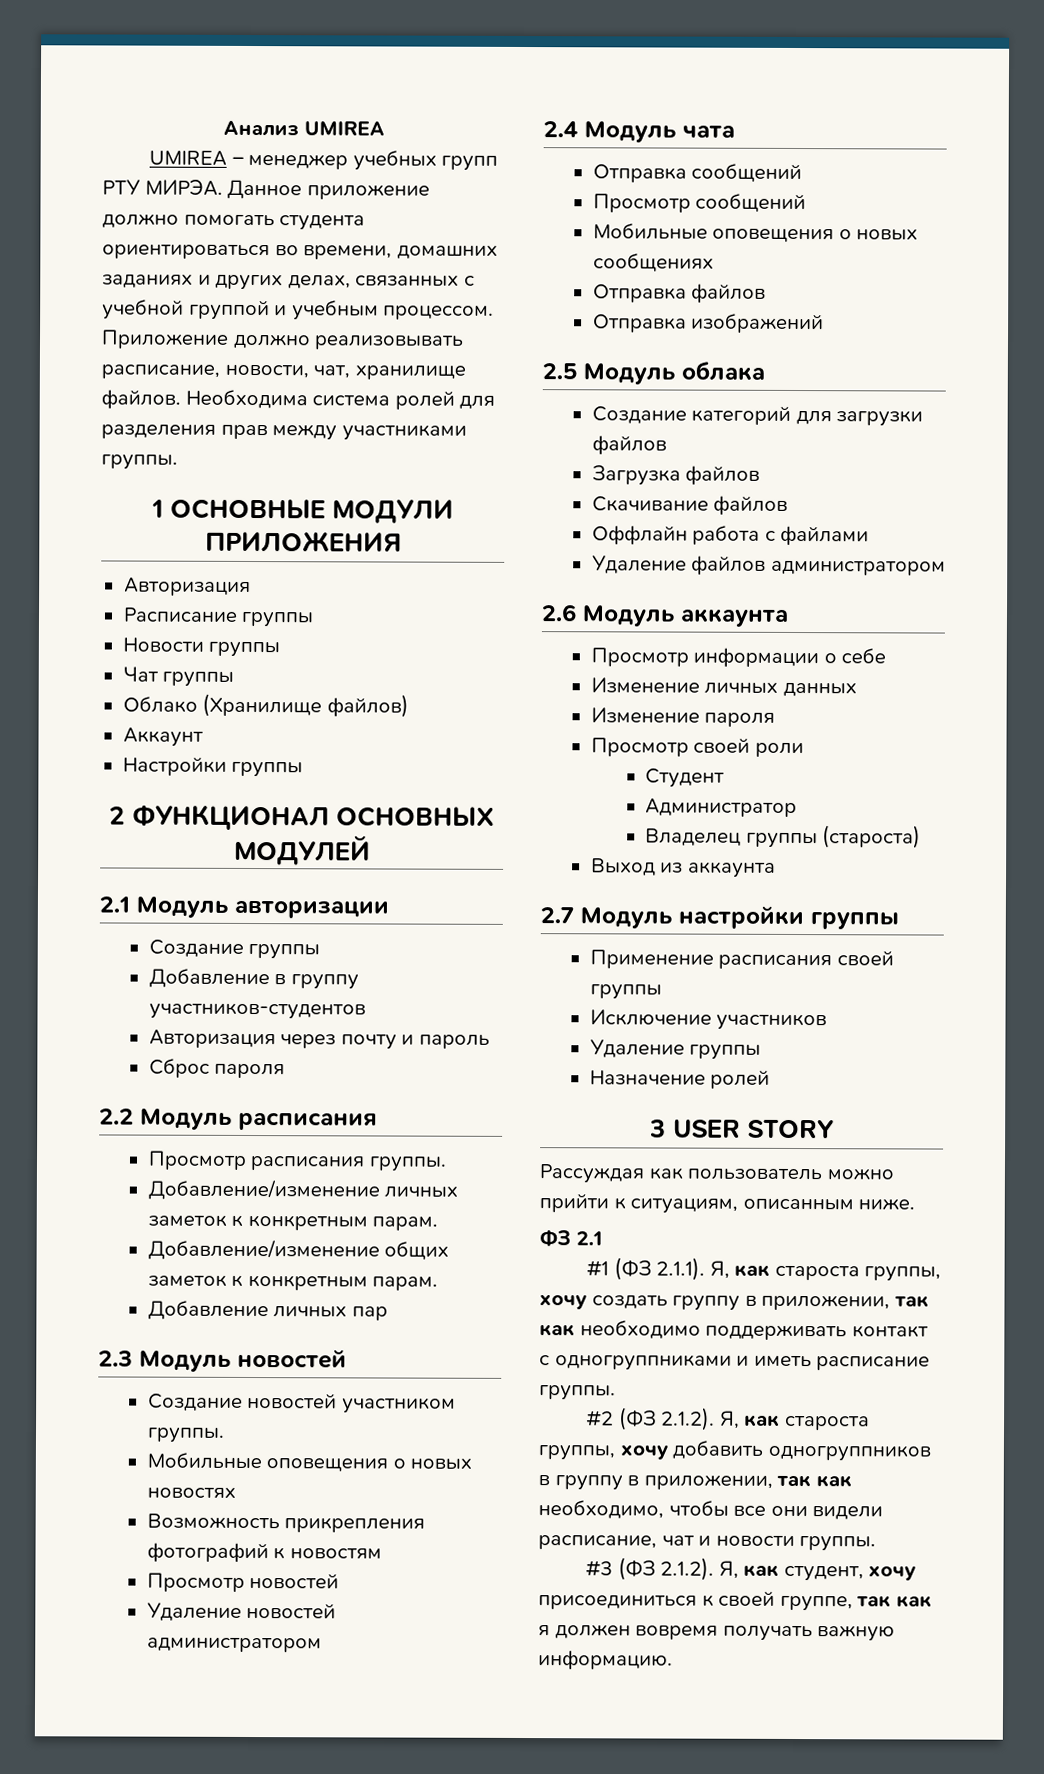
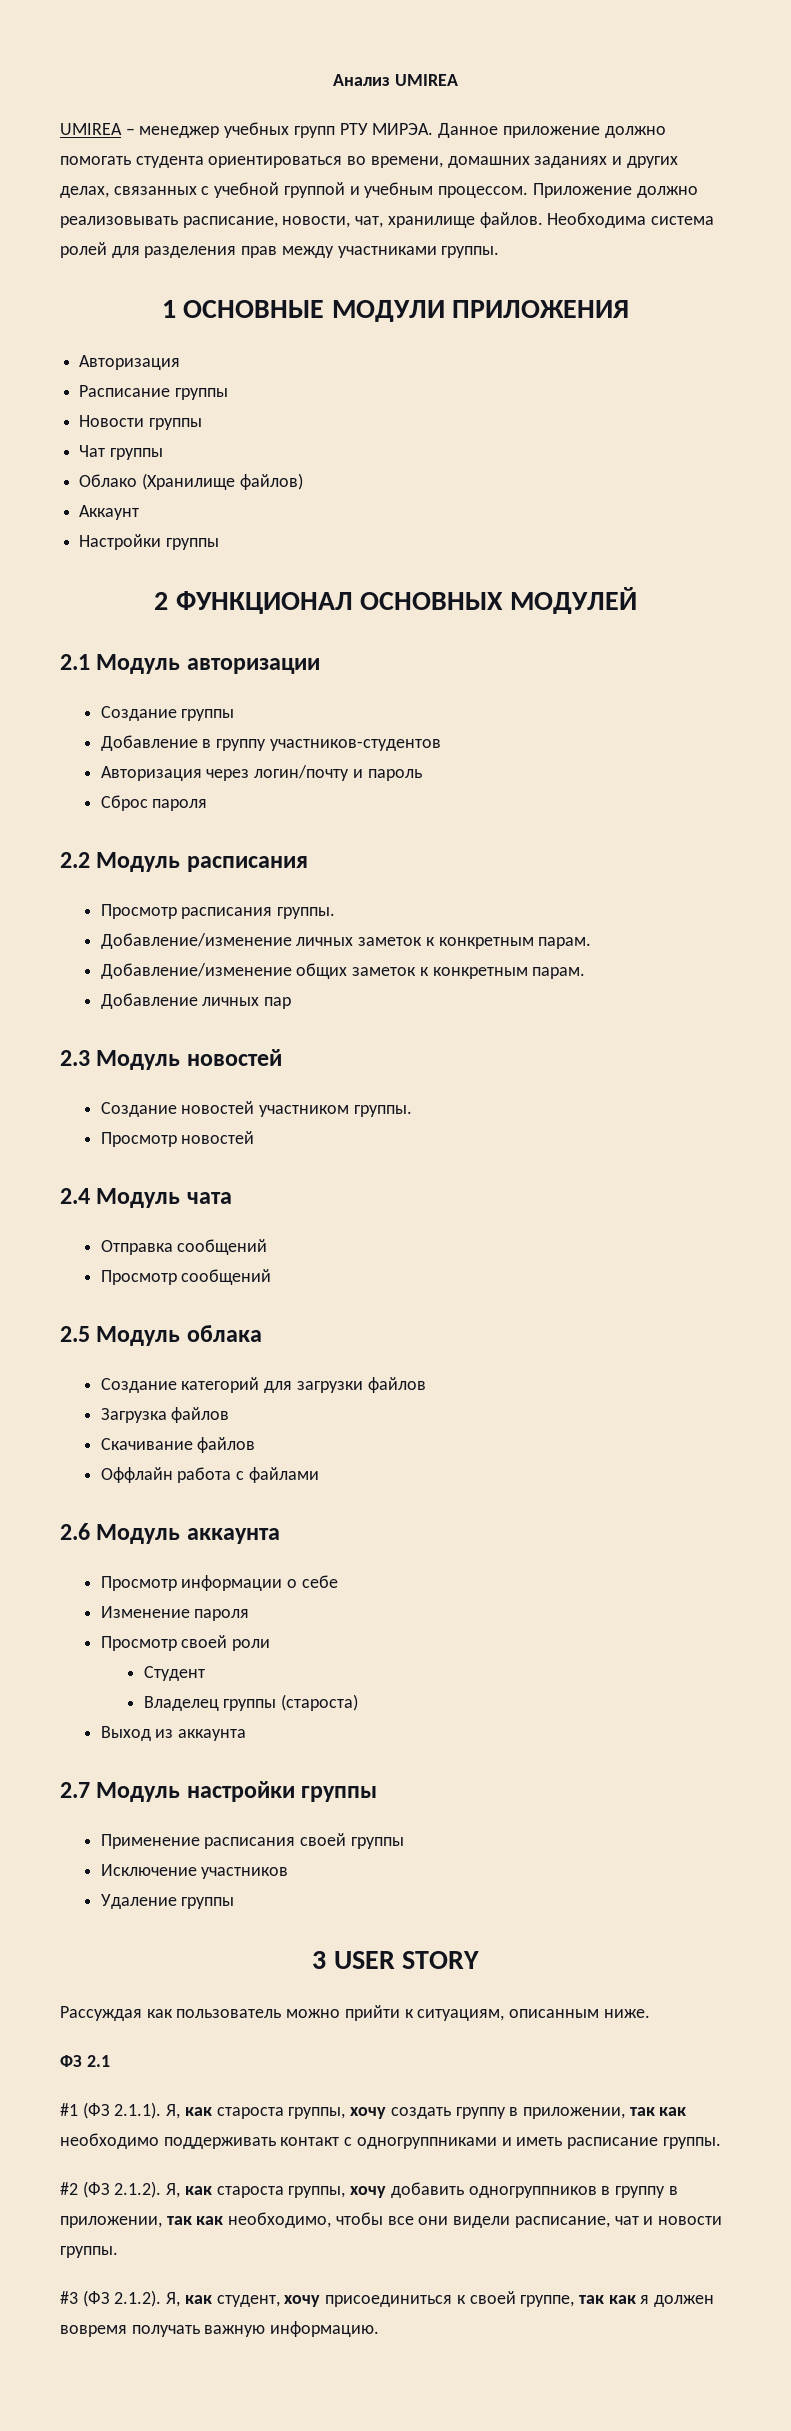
[340,1034,397,1050] почту -> [254,765,350,781] логин/почту
[146,1452,473,1472] [146,1487,236,1499] [146,1513,426,1533] [146,1542,382,1563] // Мобильные оповещения о новых новостях // Возможность прикрепления фотографий к новостям -> (412, 1111) none
[146,1602,337,1621] [146,1637,322,1653] // Удаление новостей администратором -> (255, 1137) none
[592,223,919,243] [592,253,714,272] [592,283,767,303] [592,313,825,334] // Мобильные оповещения о новых сообщениях // Отправка файлов // Отправка изображений -> (272, 1277) none
[591,555,946,576] // Удаление файлов администратором -> (319, 1475) none
[590,677,857,697] // Изменение личных данных -> (338, 1581) none
[645,798,798,818] // Администратор -> (205, 1673) none
[589,1069,771,1089] // Назначение ролей -> (235, 1903) none

